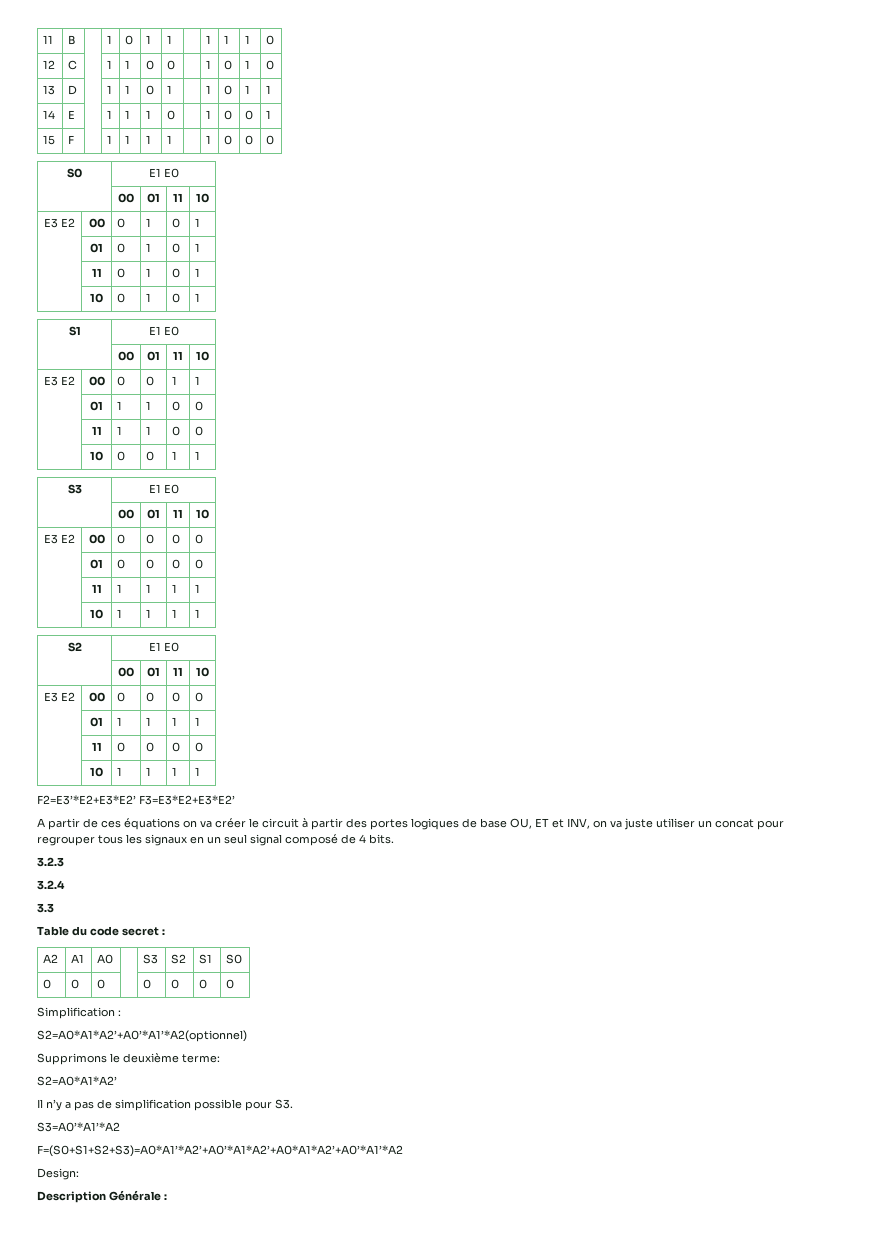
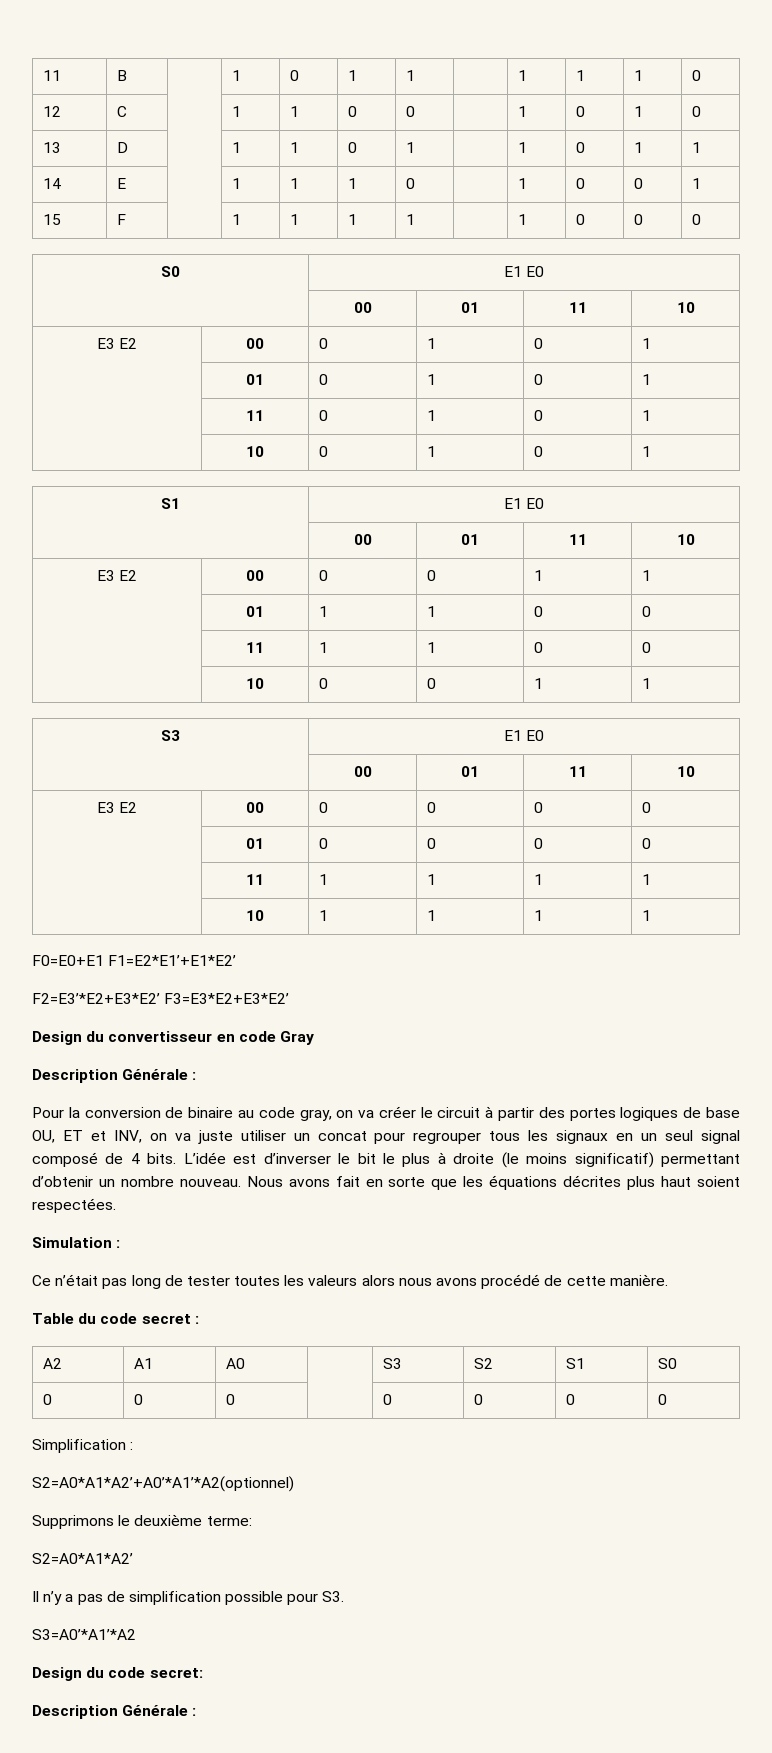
[67,642,82,652] [148,642,179,652] [118,667,134,677] [147,667,160,677] [173,667,183,676] [196,667,209,677] [44,692,75,702] [88,692,105,702] [117,692,126,702] [146,692,155,702] [172,692,181,702] [195,692,204,702] [90,717,103,727] [117,717,123,726] [146,717,152,726] [172,717,178,726] [195,717,201,726] [91,742,102,751] [117,742,126,752] [146,742,155,752] [172,742,181,752] [195,742,204,752] [90,767,103,777] [117,767,123,776] [146,767,152,776] [172,767,178,776] [195,767,201,776] [37,795,235,805] [37,818,180,830] // S2 | E1 E0 // | 00 | 01 | 11 | 10 // E3 E2 | 00 | 0 | 0 | 0 | 0 // | 01 | 1 | 1 | 1 | 1 // | 11 | 0 | 0 | 0 | 0 // | 10 | 1 | 1 | 1 | 1 // F2=E3’*E2+E3*E2’ F3=E3*E2+E3*E2’ // A partir de ces équations -> [32,955,237,966] [32,993,290,1004] [32,1031,314,1045] [32,1069,197,1083] [32,1107,332,1121] // F0=E0+E1 F1=E2*E1’+E1*E2’ // F2=E3’*E2+E3*E2’ F3=E3*E2+E3*E2’ // Design du convertisseur en code Gray // Description Générale : // Pour la conversion de binaire au code gray,
[37,857,64,867] [37,880,65,890] [37,903,54,913] // 3.2.3 // 3.2.4 // 3.3 -> [183,1152,740,1168] [32,1175,740,1190] [32,1198,116,1213] [32,1237,121,1248] [32,1274,668,1289] L’idée est d’inverser le bit le plus à droite (le moins significatif) permettant d’obtenir un nombre nouveau. Nous avons fait en sorte que les équations décrites plus haut soient respectées. // Simulation : // Ce n’était pas long de tester toutes les valeurs alors nous avons procédé de cette manière.
[37,1145,403,1157] [37,1168,79,1180] F=(S0+S1+S2+S3)=A0*A1’*A2’+A0’*A1*A2’+A0*A1*A2’+A0’*A1’*A2 // Design: -> [32,1667,203,1681] Design du code secret:

